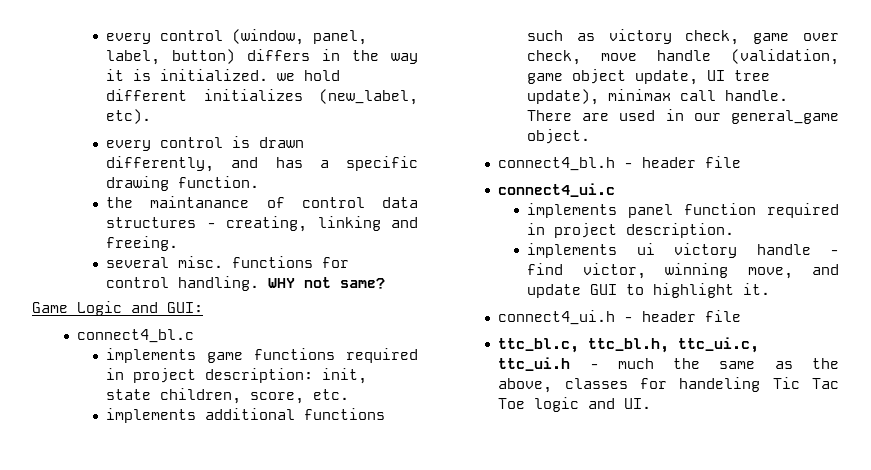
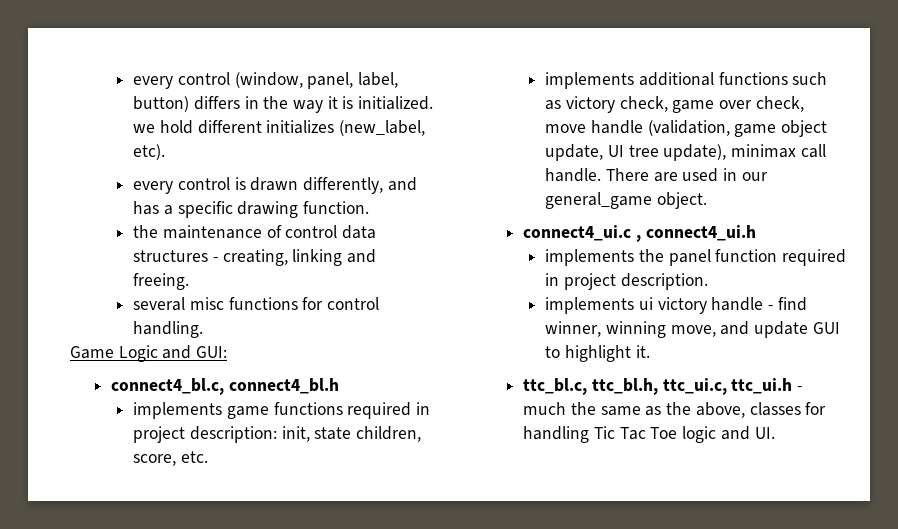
[150,196,250,208] maintanance -> [162,225,262,239] maintenance
[178,256,224,268] misc. -> [189,297,224,310] misc
[268,277,386,289] WHY not same? -> (204, 329) none
[77,329,195,343] connect4_bl.c -> [111,378,339,395] connect4_bl.c, connect4_bl.h
[498,156,742,171] // connect4_bl.h - header file -> (707, 200) none
[527,203,618,218] // implements -> [635,225,756,242] [545,249,664,266] , connect4_ui.h // implements the
[582,263,646,279] victor, -> [545,321,602,337] winner,
[498,310,742,325] // connect4_ui.h - header file -> (650, 351) none
[679,377,761,392] handeling -> [523,426,590,443] handling

